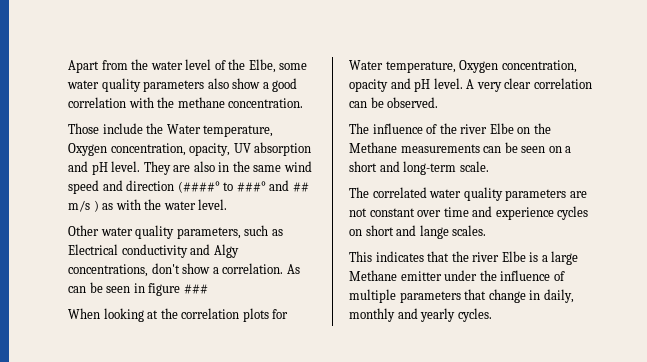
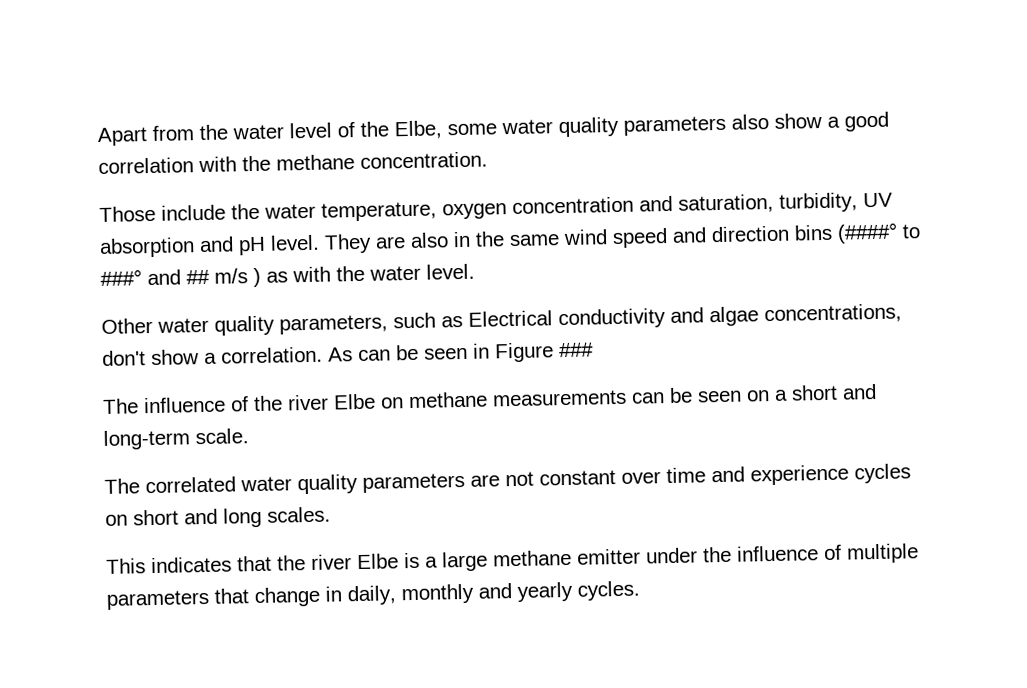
[166,124,274,137] [68,143,231,156] Water temperature, Oxygen concentration, opacity, -> [264,192,858,222] water temperature, oxygen concentration and saturation, turbidity,
(175, 185) none -> [794,224,833,241] bins
[213,244,239,258] Algy -> [709,306,759,327] algae
[148,283,181,296] figure -> [494,342,554,363] Figure
[68,308,289,322] [349,60,577,73] [349,78,592,92] [349,97,439,108] // When looking at the correlation plots for Water temperature, Oxygen concentration, opacity and pH level. A very clear correlation can be observed. -> (594, 350) none
[533,123,551,134] [349,142,397,153] the Methane -> [408,391,488,409] methane
[419,225,449,239] lange -> [223,507,262,528] long
[349,270,397,281] Methane -> [493,549,572,567] methane

